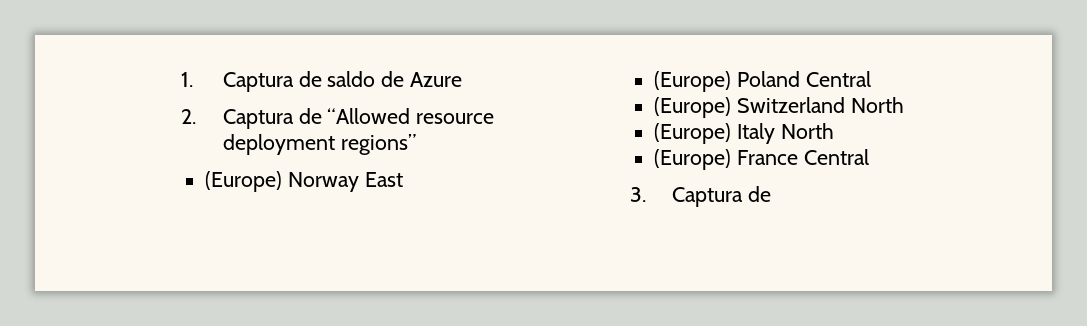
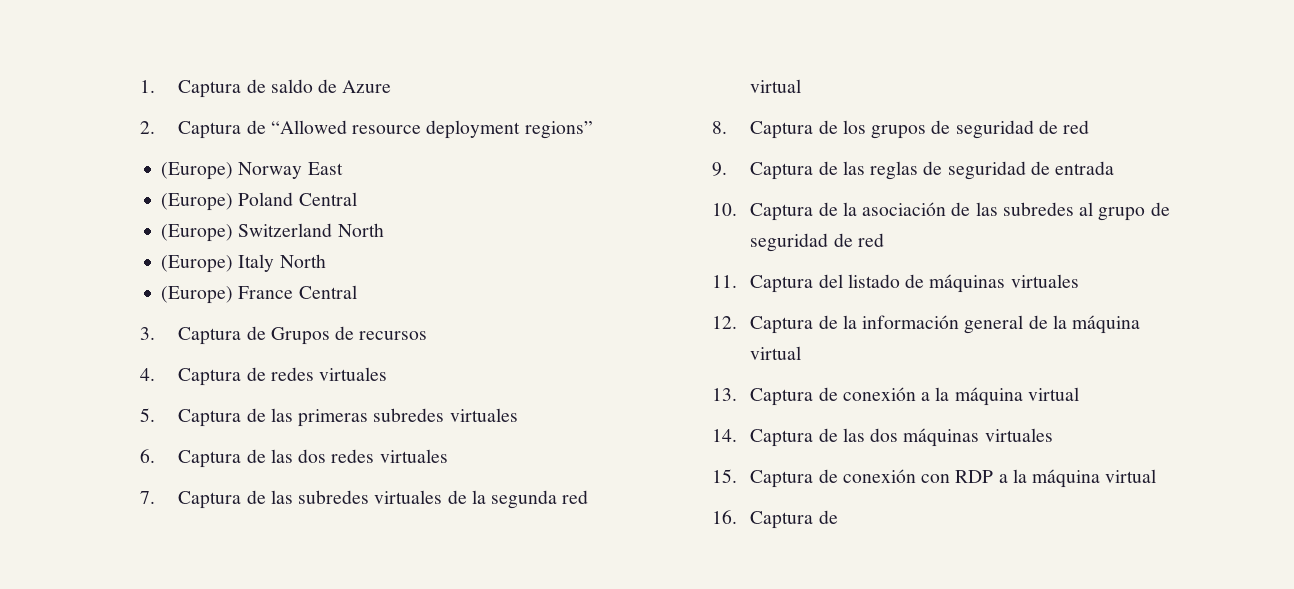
(771, 194) none -> [270,326,428,345] [139,367,388,386] [139,408,518,427] [139,449,448,468] [139,490,589,509] [750,79,802,93] [711,120,1090,139] [711,161,1115,180] [711,202,1170,221] [750,233,884,252] [711,274,1079,293] [711,315,1141,334] [750,346,802,360] [711,387,1079,406] [711,428,1053,447] [711,469,1157,488] [711,510,838,529] Grupos de recursos // 4. Captura de redes virtuales // 5. Captura de las primeras subredes virtuales // 6. Captura de las dos redes virtuales // 7. Captura de las subredes virtuales de la segunda red virtual // 8. Captura de los grupos de seguridad de red // 9. Captura de las reglas de seguridad de entrada // 10. Captura de la asociación de las subredes al grupo de seguridad de red // 11. Captura del listado de máquinas virtuales // 12. Captura de la información general de la máquina virtual // 13. Captura de conexión a la máquina virtual // 14. Captura de las dos máquinas virtuales // 15. Captura de conexión con RDP a la máquina virtual // 16. Captura de

